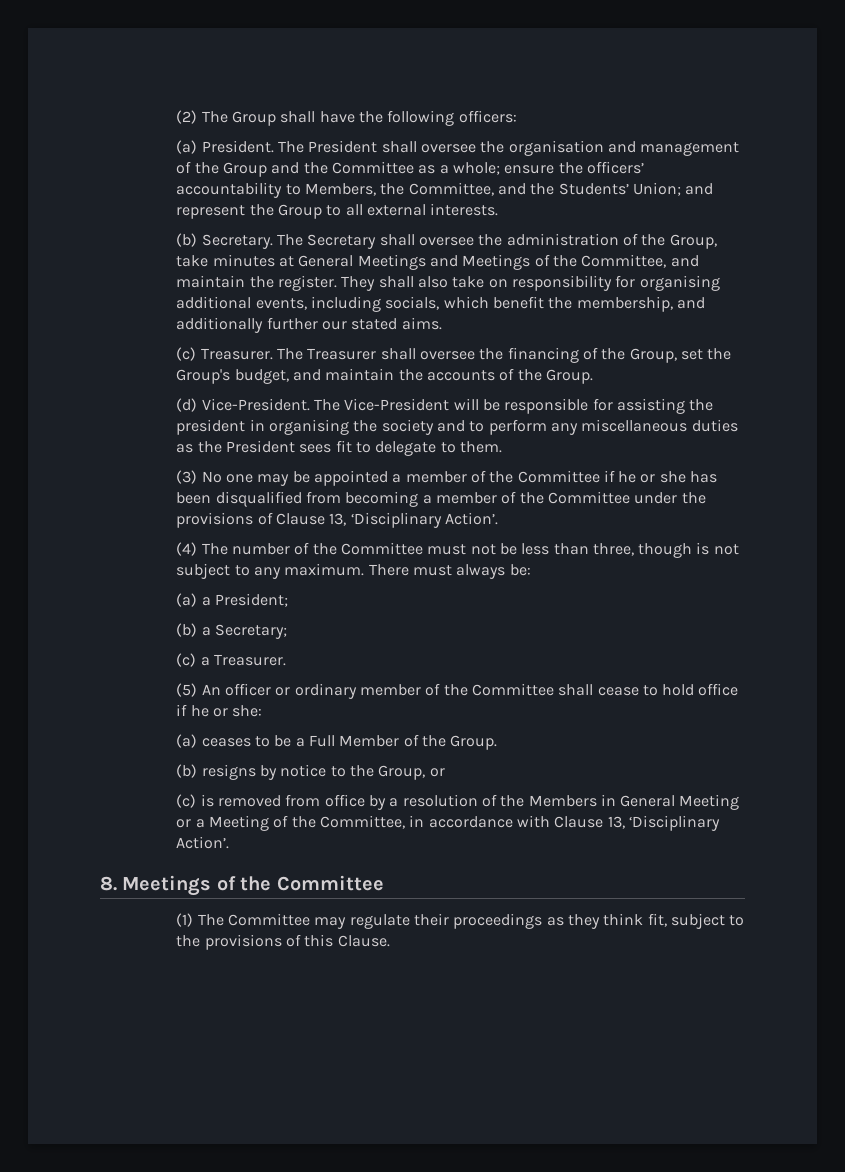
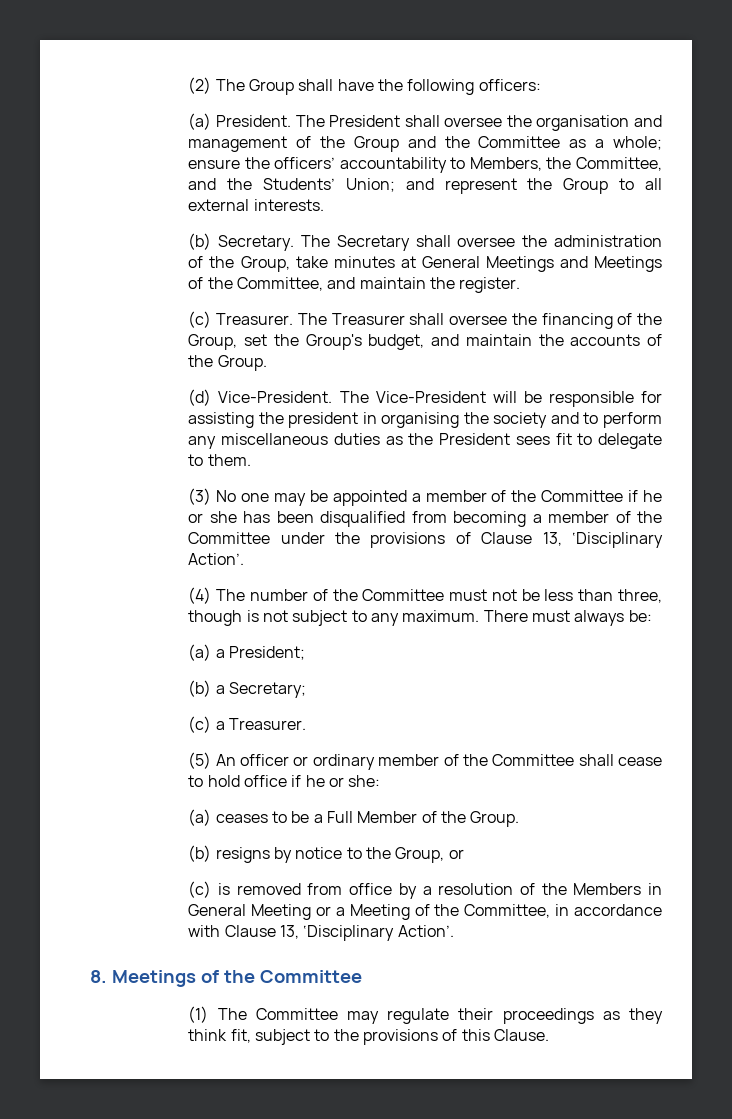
[341,275,720,291] [176,296,705,312] [176,317,442,333] They shall also take on responsibility for organising additional events, including socials, which benefit the membership, and additionally further our stated aims. -> (521, 285) none

